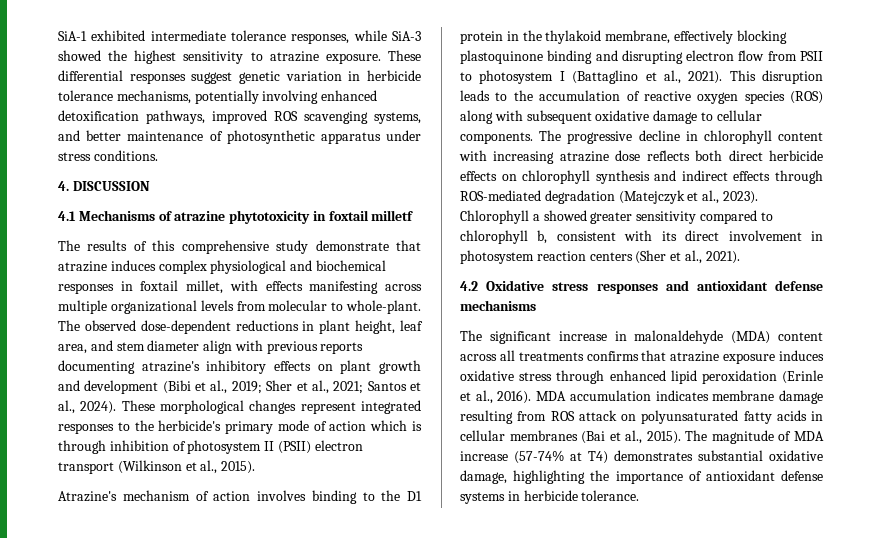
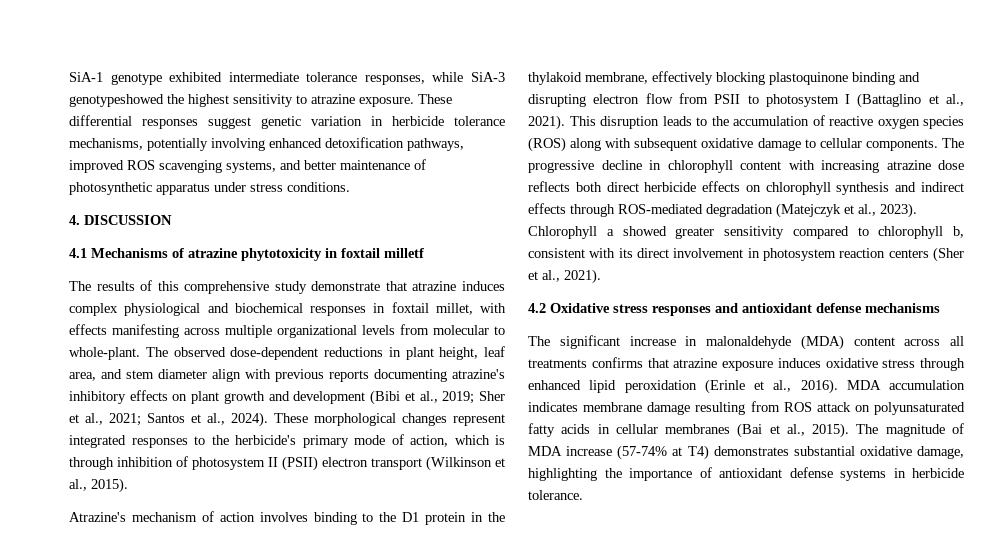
(87, 36) none -> [110,73,162,85] genotype
[58,50,101,61] showed -> [69,94,164,107] genotypeshowed
[329,421,367,431] action -> [410,435,448,447] action,

